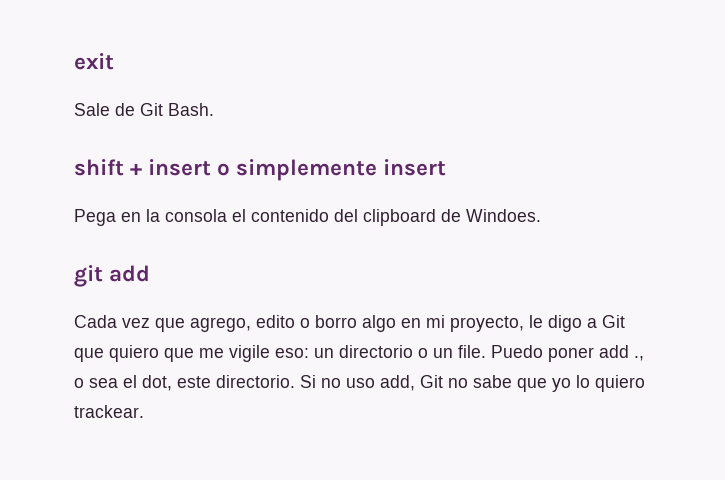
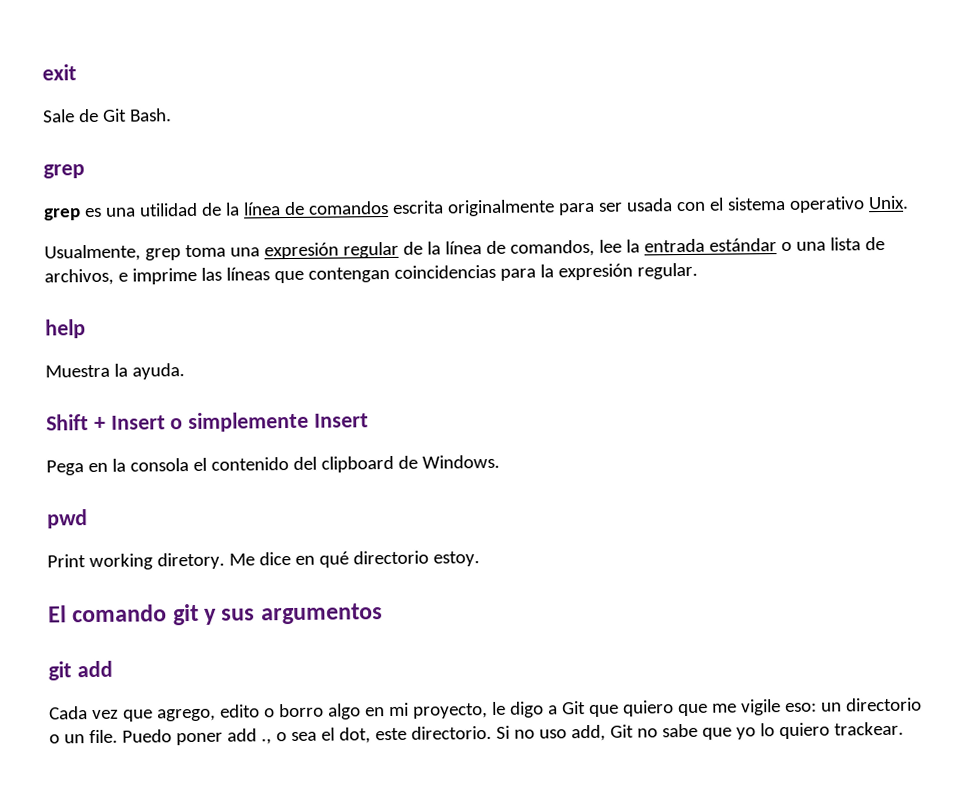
[74,159,212,176] shift + insert -> [43,164,85,179] [44,195,909,221] [44,236,885,262] [44,262,698,286] [45,319,86,339] [45,363,185,380] [46,414,166,431] grep // grep es una utilidad de la línea de comandos escrita originalmente para ser usada con el sistema operativo Unix. // Usualmente, grep toma una expresión regular de la línea de comandos, lee la entrada estándar o una lista de archivos, e imprime las líneas que contengan coincidencias para la expresión regular. // help // Muestra la ayuda. // Shift + Insert
[383,159,447,176] insert -> [314,413,370,428] Insert
[466,209,541,222] Windoes. -> [421,454,500,469] [47,509,88,529] [47,550,480,571] [48,603,383,626] Windows. // pwd // Print working diretory. Me dice en qué directorio estoy. // El comando git y sus argumentos

